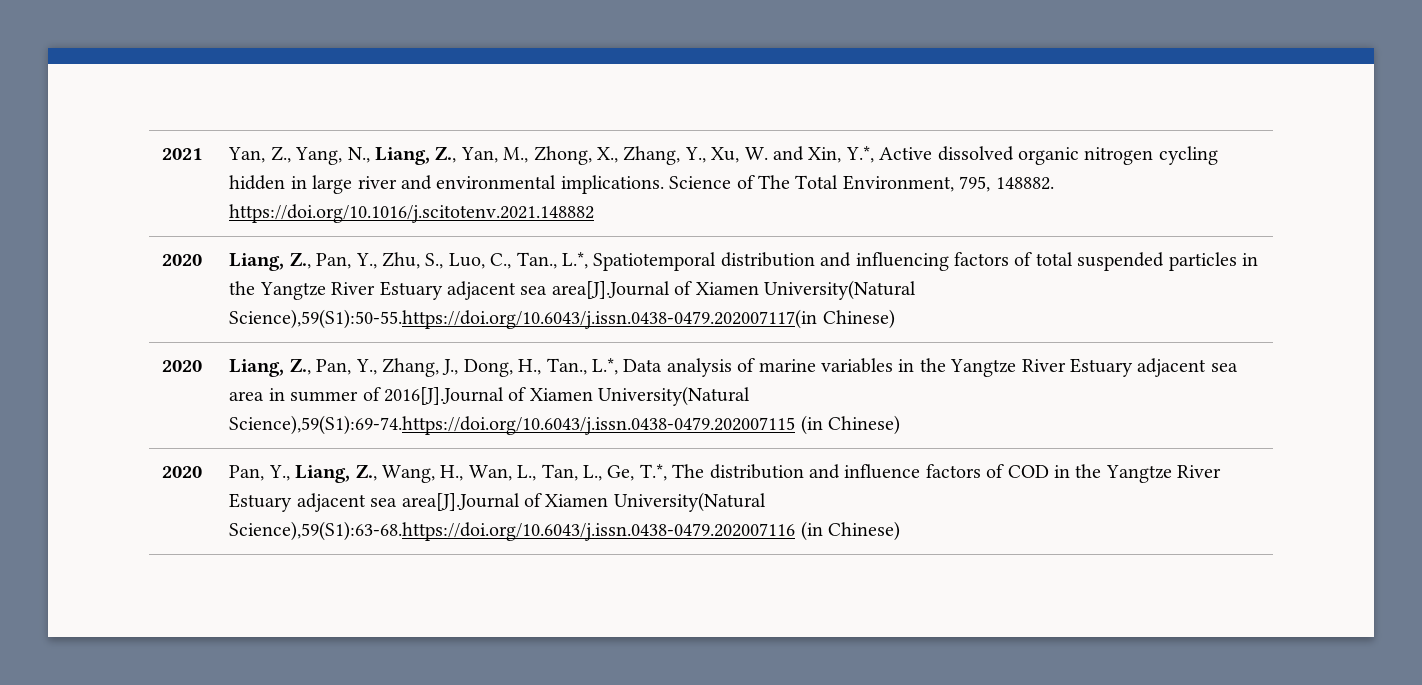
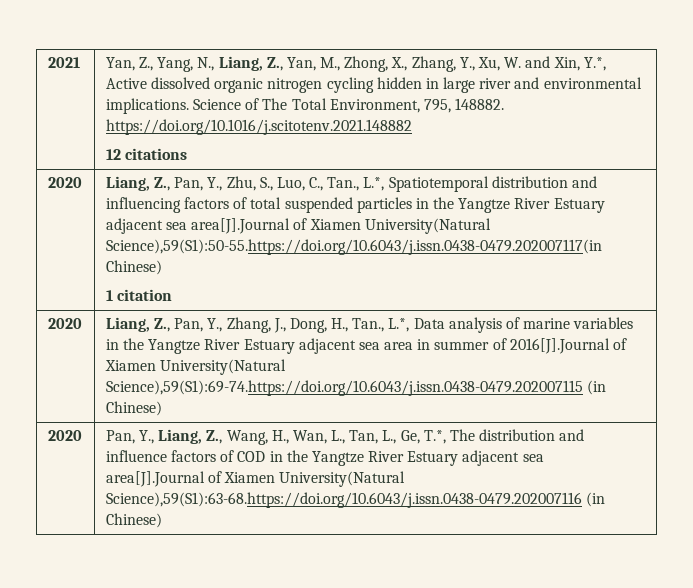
(595, 213) none -> [105,148,187,160] // 12 citations
(895, 319) none -> [105,289,172,301] // 1 citation

